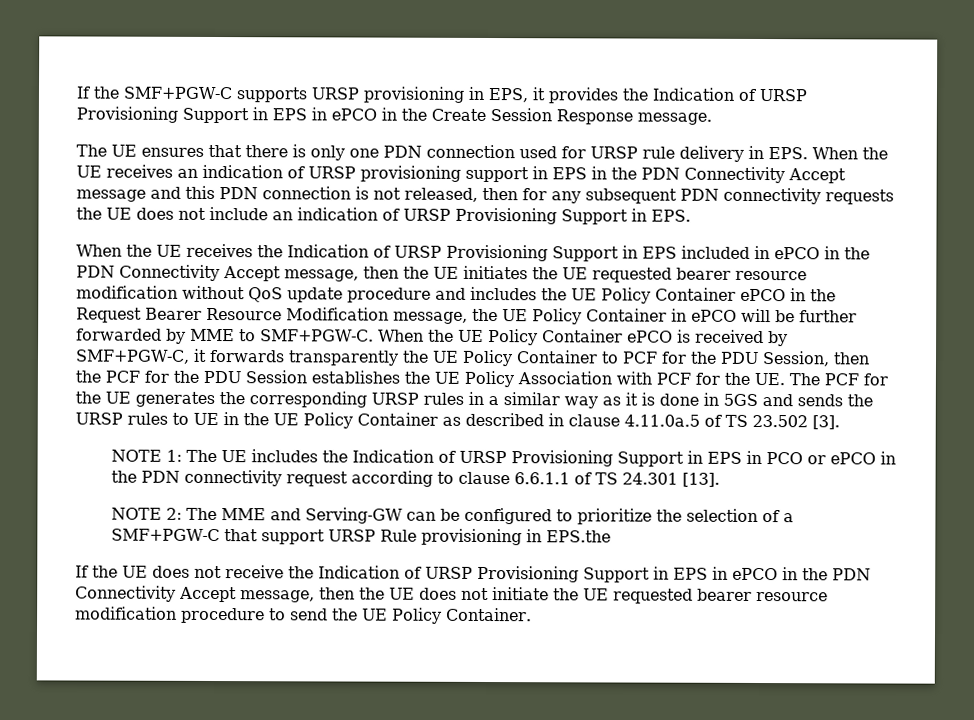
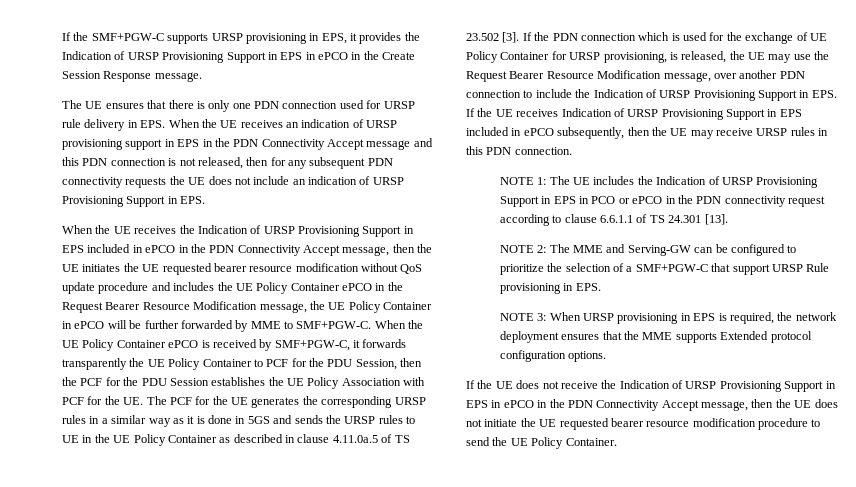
(840, 422) none -> [522,32,827,44] [466,51,830,63] [466,70,805,82] [466,89,837,101] [466,108,802,120] [466,127,829,139] [466,146,572,155] If the PDN connection which is used for the exchange of UE Policy Container for URSP provisioning, is released, the UE may use the Request Bearer Resource Modification message, over another PDN connection to include the Indication of URSP Provisioning Support in EPS. If the UE receives Indication of URSP Provisioning Support in EPS included in ePCO subsequently, then the UE may receive URSP rules in this PDN connection.
[546,530,612,543] EPS.the -> [575,283,601,291] [499,312,837,324] [499,331,812,343] [499,350,607,362] EPS. // NOTE 3: When URSP provisioning in EPS is required, the network deployment ensures that the MME supports Extended protocol configuration options.

